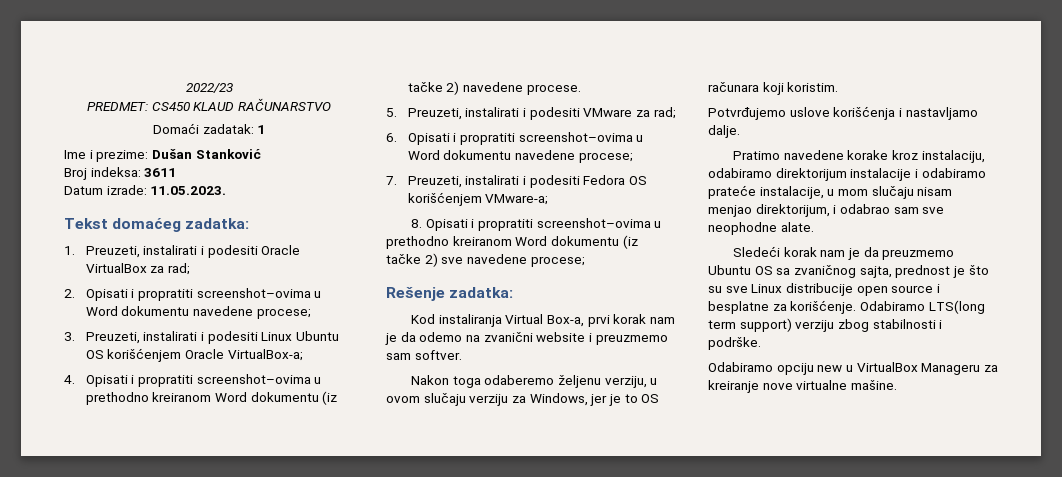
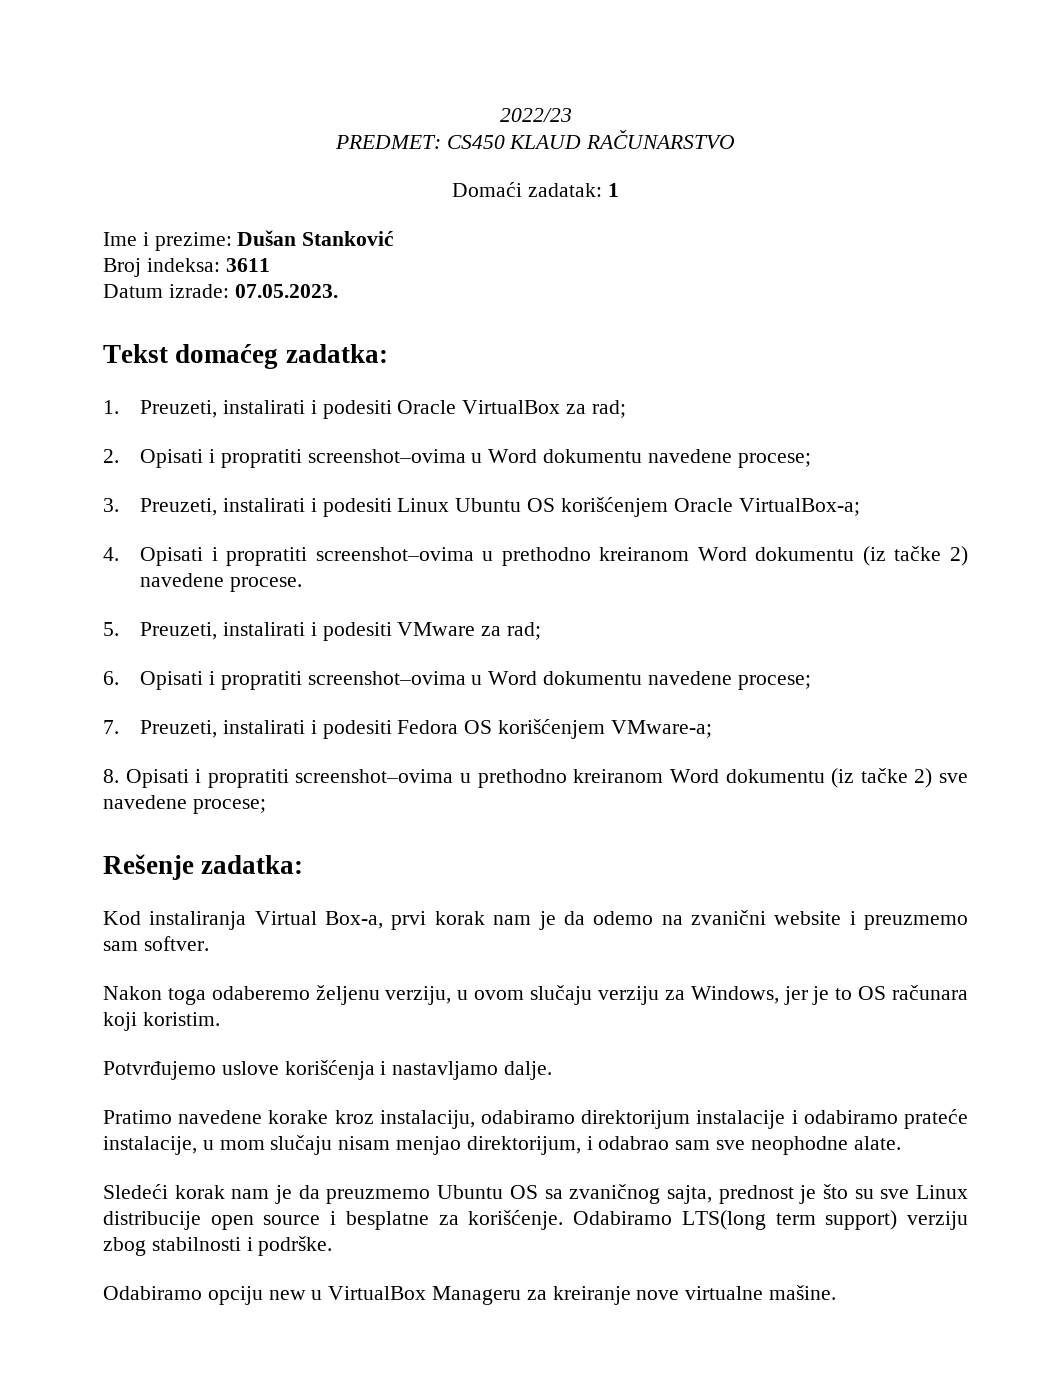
[150,186,227,195] 11.05.2023. -> [234,284,338,298] 07.05.2023.

